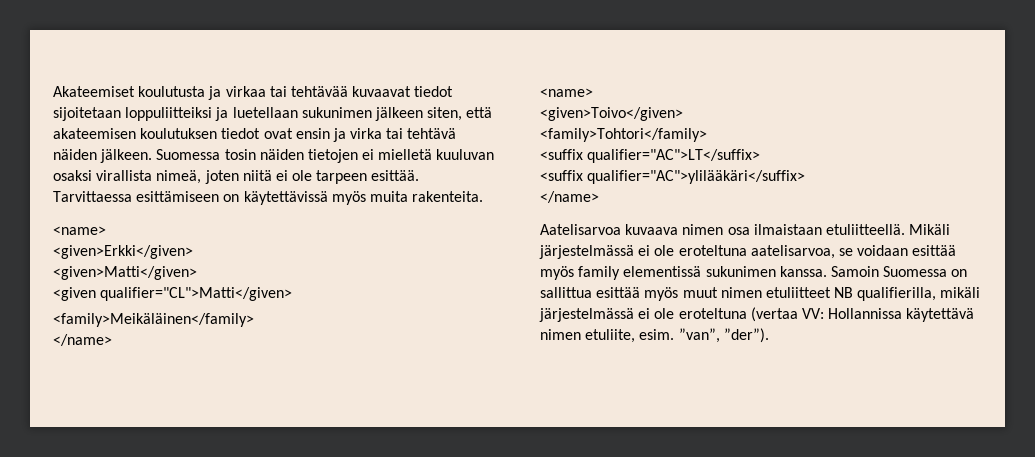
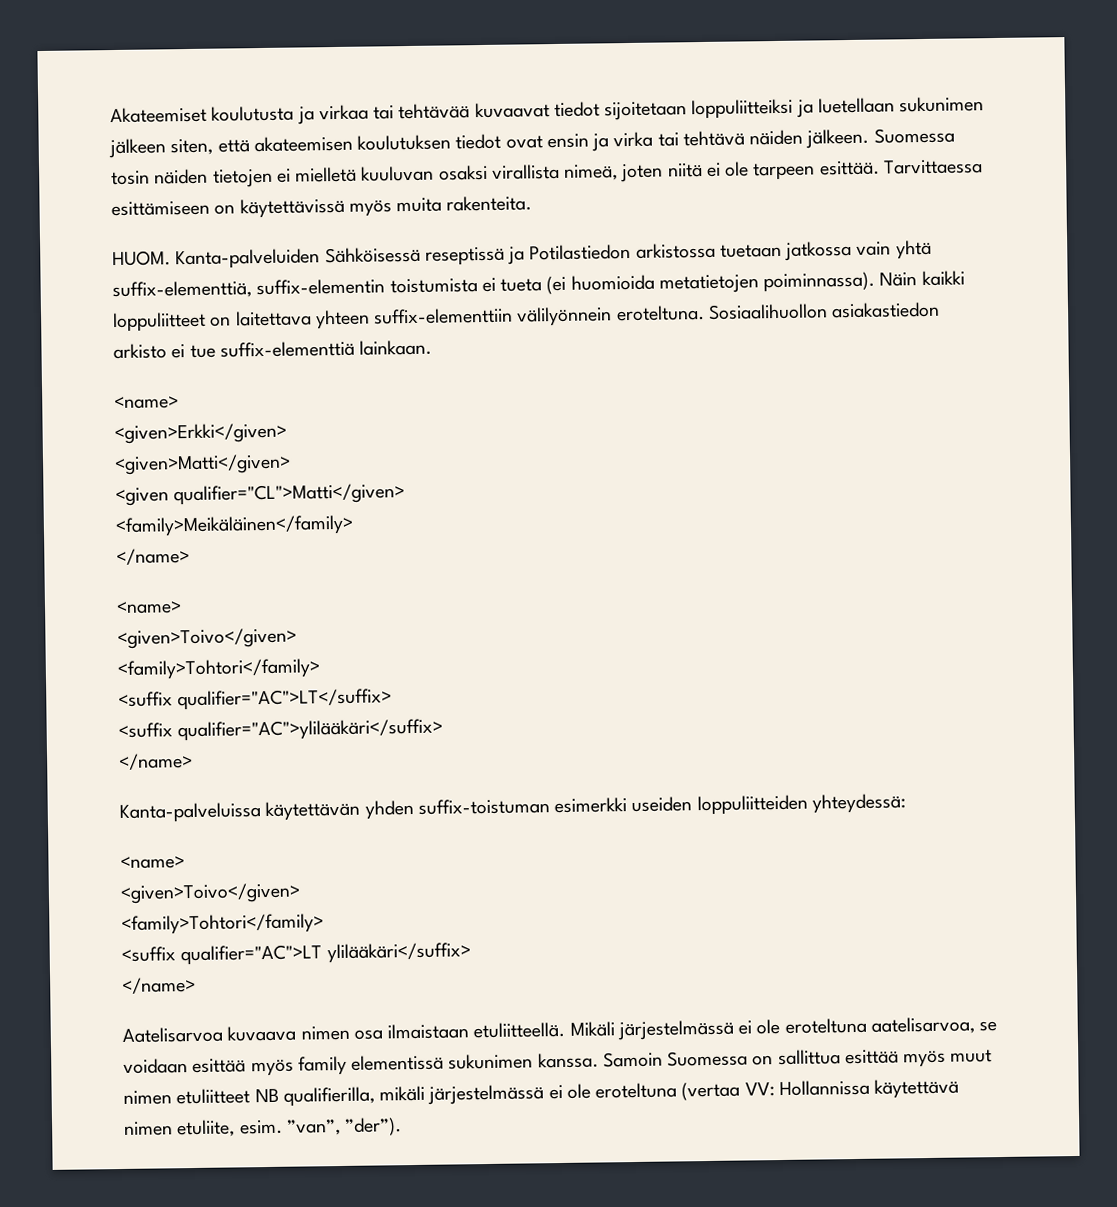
(484, 196) none -> [112,239,932,270] [112,270,965,300] [113,301,941,333] [113,339,433,360] // HUOM. Kanta-palveluiden Sähköisessä reseptissä ja Potilastiedon arkistossa tuetaan jatkossa vain yhtä suffix-elementtiä, suffix-elementin toistumista ei tueta (ei huomioida metatietojen poiminnassa). Näin kaikki loppuliitteet on laitettava yhteen suffix-elementtiin välilyönnein eroteltuna. Sosiaalihuollon asiakastiedon arkisto ei tue suffix-elementtiä lainkaan.
(599, 197) none -> [119,793,906,823] [120,856,185,869] [120,882,301,904] [121,913,324,935] [121,942,471,966] [122,976,196,994] // Kanta-palveluissa käytettävän yhden suffix-toistuman esimerkki useiden loppuliitteiden yhteydessä: // <name> // <given>Toivo</given> // <family>Tohtori</family> // <suffix qualifier="AC">LT ylilääkäri</suffix> // </name>

